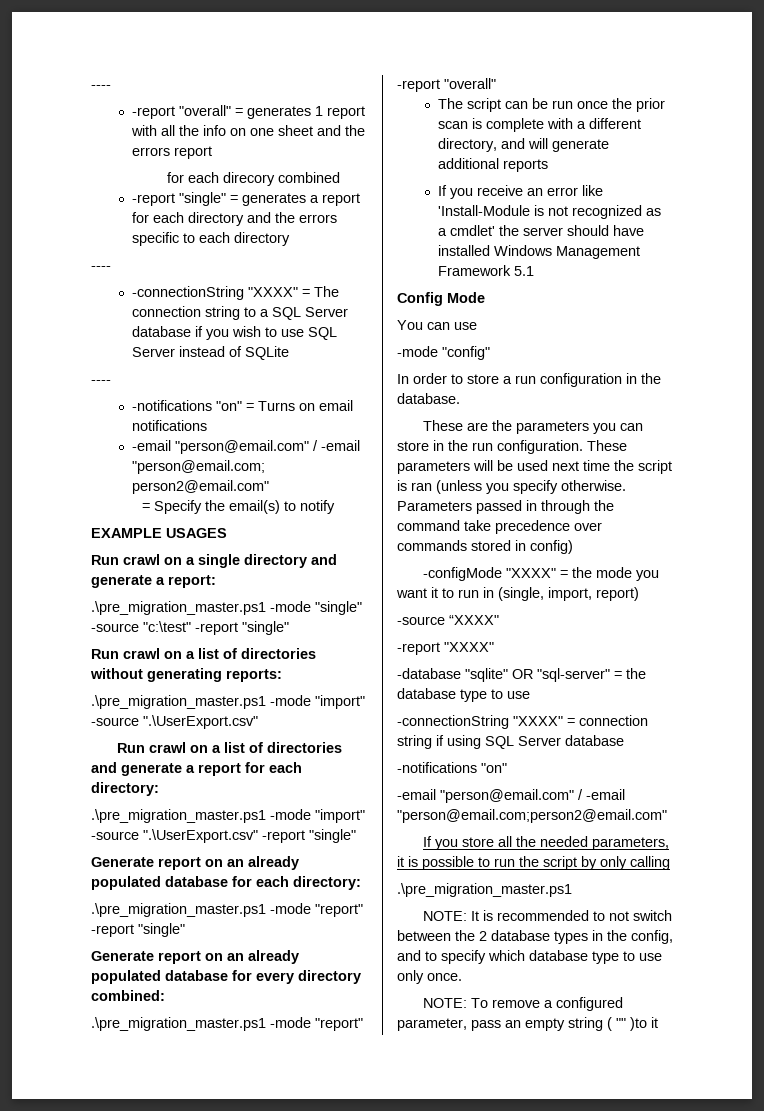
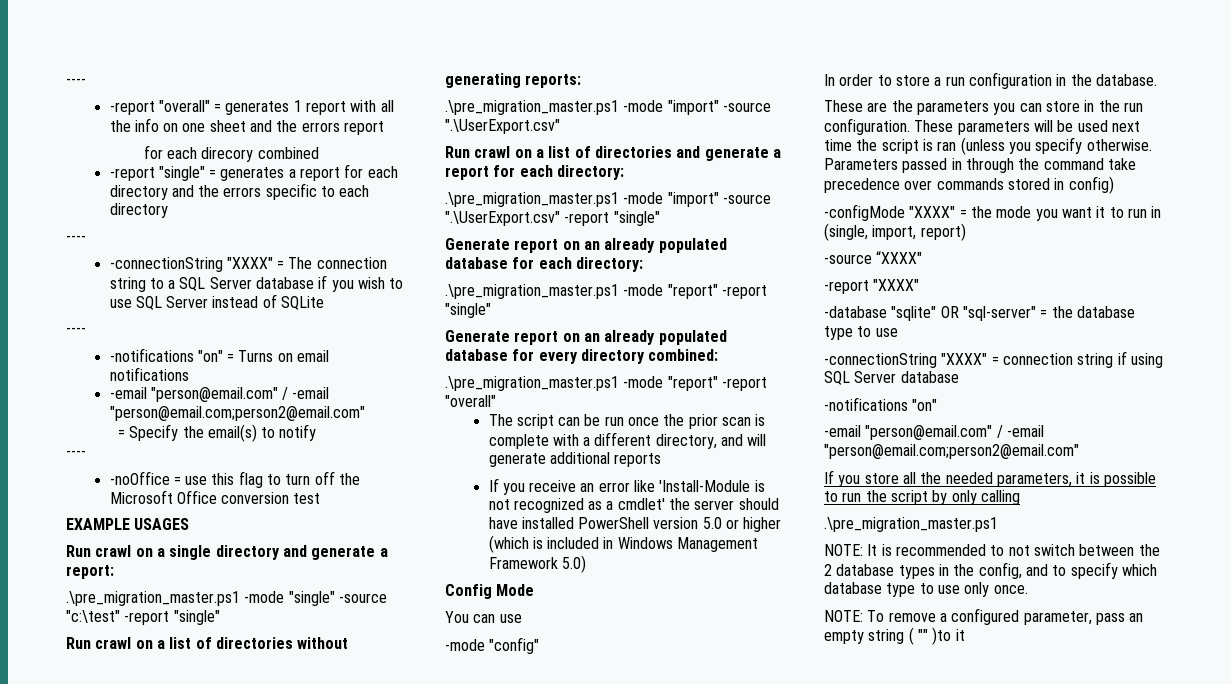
(335, 507) none -> [66,450,86,457] [109,471,361,488] [109,490,321,504] // ---- // -noOffice = use this flag to turn off the Microsoft Office conversion test
(491, 250) none -> [578,517,782,532] [488,535,614,553] PowerShell version 5.0 or higher (which is included in
[514,266,535,276] 5.1 -> [561,555,586,573] 5.0)

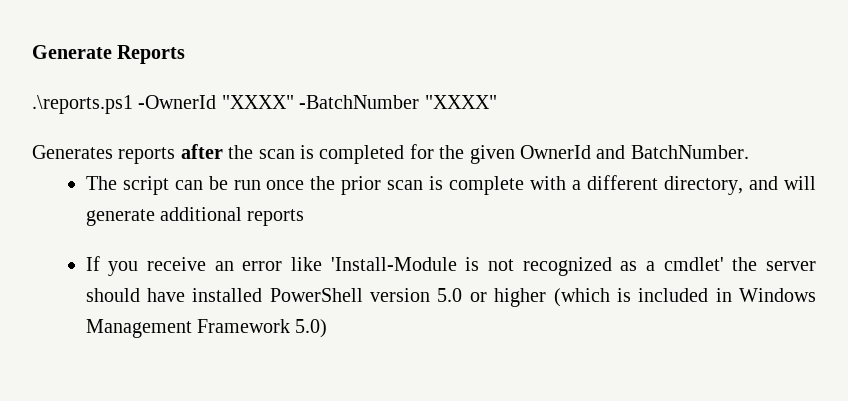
[66,78,86,85] [109,100,394,115] [109,118,385,135] [143,145,319,162] [109,164,398,181] [109,183,370,200] [109,203,168,218] [66,235,86,242] [109,257,387,272] [109,275,404,292] [109,294,325,310] [66,327,86,334] [109,348,330,362] [109,367,189,381] [109,387,330,402] [109,406,365,421] [117,424,317,442] [66,450,86,457] [109,471,361,488] [109,490,321,504] [66,518,190,530] [66,545,388,560] [66,565,114,579] [66,591,387,606] [66,610,220,625] [66,637,349,649] [445,73,582,88] [445,100,771,115] [445,119,560,134] [445,146,781,161] [445,165,624,180] [445,192,771,207] [445,211,660,226] [445,238,727,253] [445,257,643,272] [445,284,767,299] [445,303,491,318] [445,330,727,345] [445,349,719,364] [445,376,767,391] [445,395,496,407] ---- // -report "overall" = generates 1 report with all the info on one sheet and the errors report // for each direcory combined // -report "single" = generates a report for each directory and the errors specific to each directory // ---- // -connectionString "XXXX" = The connection string to a SQL Server database if you wish to use SQL Server instead of SQLite // ---- // -notifications "on" = Turns on email notifications // -email "person@email.com" / -email "person@email.com;person2@email.com" // = Specify the email(s) to notify // ---- // -noOffice = use this flag to turn off the Microsoft Office conversion test // EXAMPLE USAGES // Run crawl on a single directory and generate a report: // .\pre_migration_master.ps1 -mode "single" -source "c:\test" -report "single" // Run crawl on a list of directories without generating reports: // .\pre_migration_master.ps1 -mode "import" -source ".\UserExport.csv" // Run crawl on a list of directories and generate a report for each directory: // .\pre_migration_master.ps1 -mode "import" -source ".\UserExport.csv" -report "single" // Generate report on an already populated database for each directory: // .\pre_migration_master.ps1 -mode "report" -report "single" // Generate report on an already populated database for every directory combined: // .\pre_migration_master.ps1 -mode "report" -report "overall" -> [32,45,186,64] [32,95,497,114] [32,144,749,164] Generate Reports // .\reports.ps1 -OwnerId "XXXX" -BatchNumber "XXXX" // Generates reports after the scan is completed for the given OwnerId and BatchNumber.
[445,584,535,599] [445,611,522,623] [445,637,540,654] [824,72,1157,89] [824,100,1143,115] [824,118,1140,135] [824,137,1152,155] [824,158,1136,173] [824,176,1114,194] [824,204,1162,221] [824,223,966,241] [824,251,923,264] [824,279,920,294] [824,306,1135,321] [824,326,898,340] [824,351,1163,368] [824,371,959,385] [824,397,938,411] [824,425,1044,440] [824,444,1079,459] [824,470,1156,487] [824,490,1020,505] [824,517,998,532] [824,544,1160,556] [824,562,1157,579] [824,582,1028,597] [824,608,1144,625] [824,627,965,645] // Config Mode // You can use // -mode "config" // In order to store a run configuration in the database. // These are the parameters you can store in the run configuration. These parameters will be used next time the script is ran (unless you specify otherwise. Parameters passed in through the command take precedence over commands stored in config) // -configMode "XXXX" = the mode you want it to run in (single, import, report) // -source “XXXX" // -report "XXXX" // -database "sqlite" OR "sql-server" = the database type to use // -connectionString "XXXX" = connection string if using SQL Server database // -notifications "on" // -email "person@email.com" / -email "person@email.com;person2@email.com" // If you store all the needed parameters, it is possible to run the script by only calling // .\pre_migration_master.ps1 // NOTE: It is recommended to not switch between the 2 database types in the config, and to specify which database type to use only once. // NOTE: To remove a configured parameter, pass an empty string ( "" )to it -> (328, 328) none

